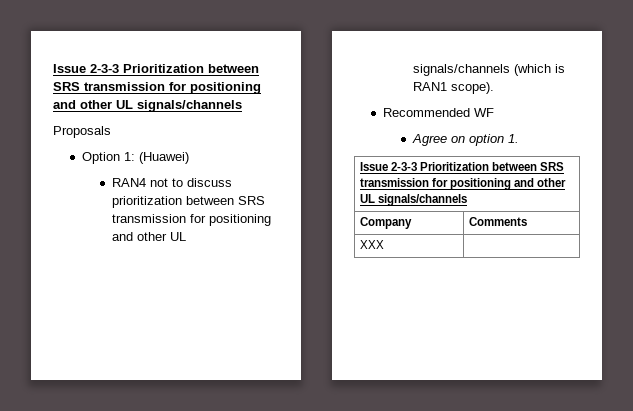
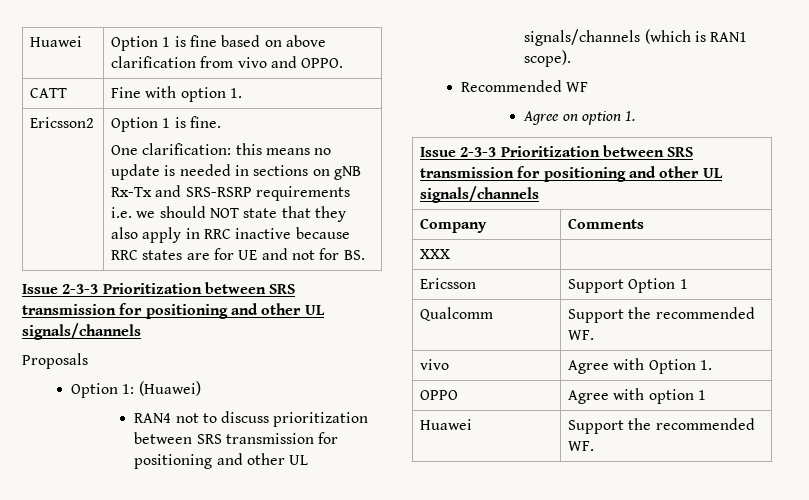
(53, 68) none -> [30,36,83,47] [111,35,327,51] [111,56,344,68] [30,88,68,98] [111,86,243,102] [30,117,95,128] [111,116,222,132] [111,143,332,155] [111,164,362,180] [111,185,351,201] [111,206,347,222] [111,227,350,243] [111,248,365,260] Huawei | Option 1 is fine based on above clarification from vivo and OPPO. // CATT | Fine with option 1. // Ericsson2 | Option 1 is fine. // One clarification: this means no update is needed in sections on gNB Rx-Tx and SRS-RSRP requirements i.e. we should NOT state that they also apply in RRC inactive because RRC states are for UE and not for BS. //
(384, 244) none -> [420,278,477,289] [568,278,688,293] [420,307,494,321] [568,307,755,323] [568,330,595,340] [420,359,450,370] [568,358,713,374] [420,390,459,400] [568,388,707,404] [420,419,473,430] [568,418,755,434] [568,441,595,451] // Ericsson | Support Option 1 // Qualcomm | Support the recommended WF. // vivo | Agree with Option 1. // OPPO | Agree with option 1 // Huawei | Support the recommended WF.

